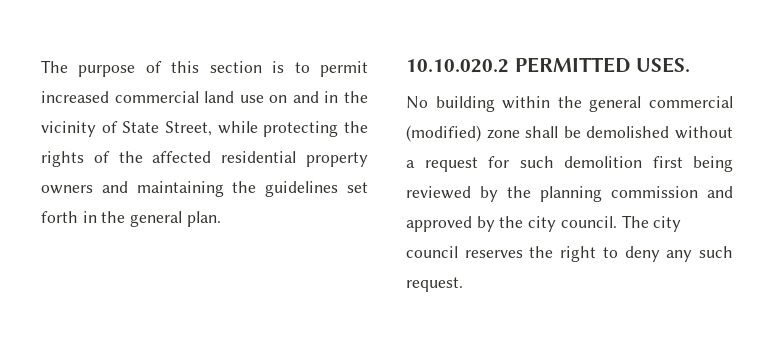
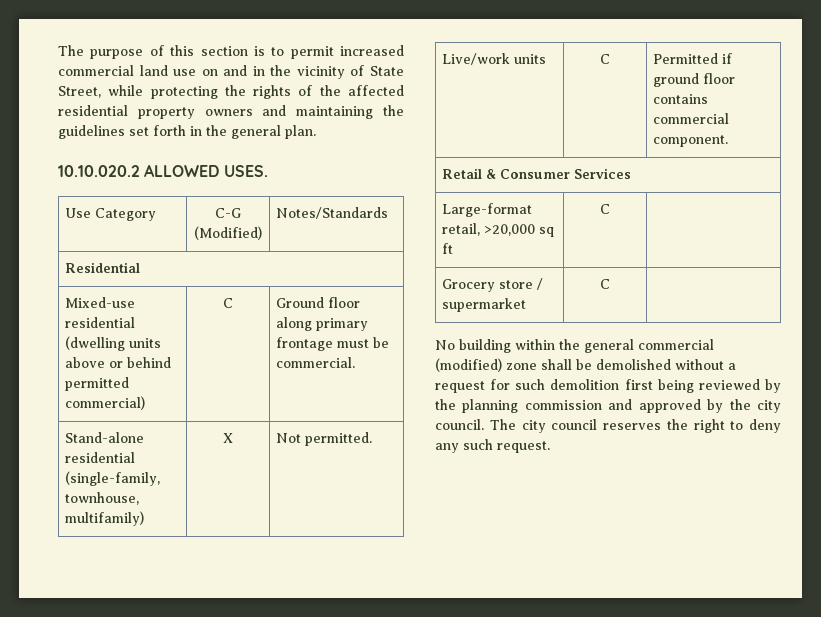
[514,57,631,73] PERMITTED -> [144,164,220,177] ALLOWED
(691, 65) none -> [65,208,157,221] [215,208,241,218] [194,226,262,240] [276,207,389,219] [65,262,141,273] [65,297,136,308] [65,317,136,328] [65,336,162,351] [65,357,172,368] [65,377,130,391] [65,396,146,410] [223,298,233,308] [276,297,361,308] [276,317,369,331] [276,337,390,351] [276,357,356,368] [65,432,145,443] [65,452,136,463] [65,471,161,486] [65,492,140,505] [65,511,145,526] [223,433,233,443] [276,432,373,446] [442,53,547,65] [600,54,610,64] [653,53,733,64] [653,73,736,87] [653,94,709,104] [653,113,730,124] [653,135,729,147] [442,168,632,179] [442,203,533,217] [442,223,555,237] [442,243,454,254] [600,204,610,214] [442,278,544,292] [442,298,527,312] [600,279,610,289] // Use Category | C-G (Modified) | Notes/Standards // Residential // Mixed-use residential (dwelling units above or behind permitted commercial) | C | Ground floor along primary frontage must be commercial. // Stand-alone residential (single-family, townhouse, multifamily) | X | Not permitted. // Live/work units | C | Permitted if ground floor contains commercial component. // Retail & Consumer Services // Large-format retail, >20,000 sq ft | C | // Grocery store / supermarket | C |

